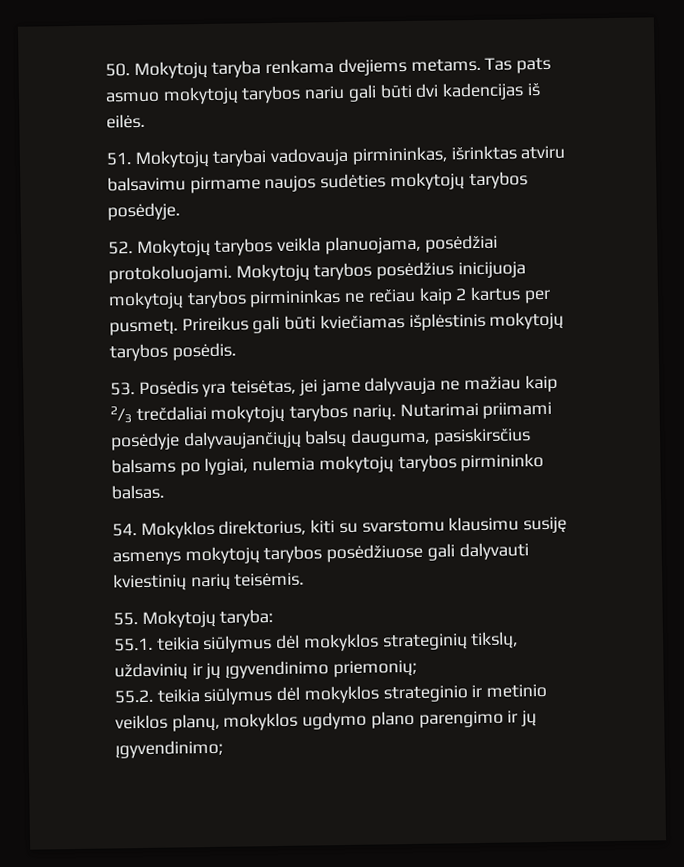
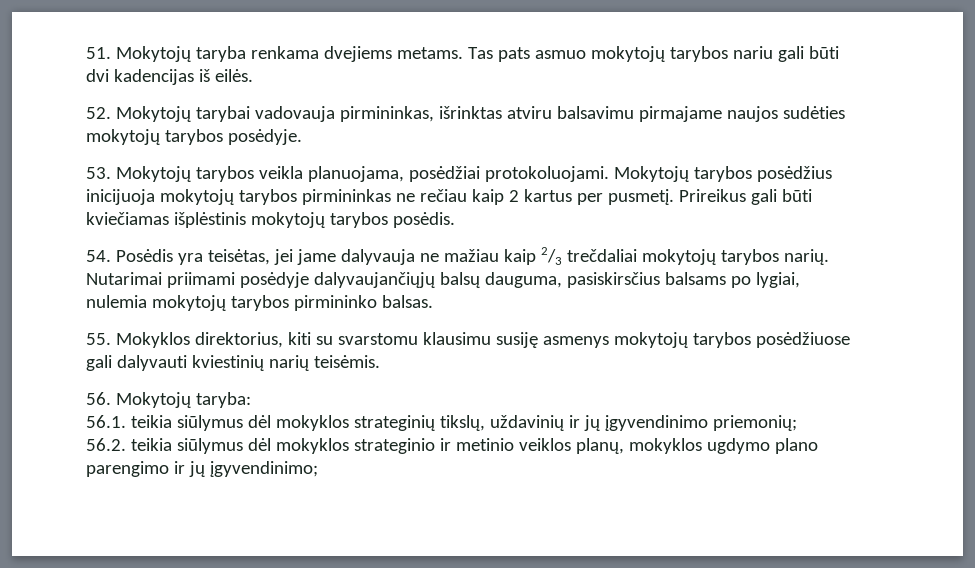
[105,63,130,77] 50. -> [86,47,111,59] 51.
[106,152,131,166] 51. -> [86,107,111,119] 52.
[189,176,261,194] pirmame -> [638,106,722,122] pirmajame
[108,241,133,255] 52. -> [86,167,111,179] 53.
[110,382,135,396] 53. -> [86,250,111,262] 54.
[112,523,137,537] 54. -> [86,333,111,345] 55.
[113,612,138,626] 55. -> [86,392,111,405] 56.
[114,637,153,652] 55.1. -> [86,415,126,428] 56.1.
[114,689,153,704] 55.2. -> [86,438,126,451] 56.2.

